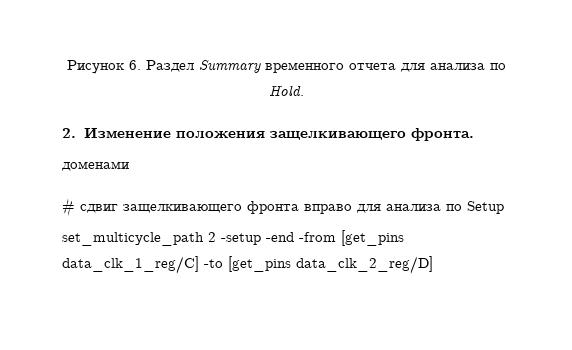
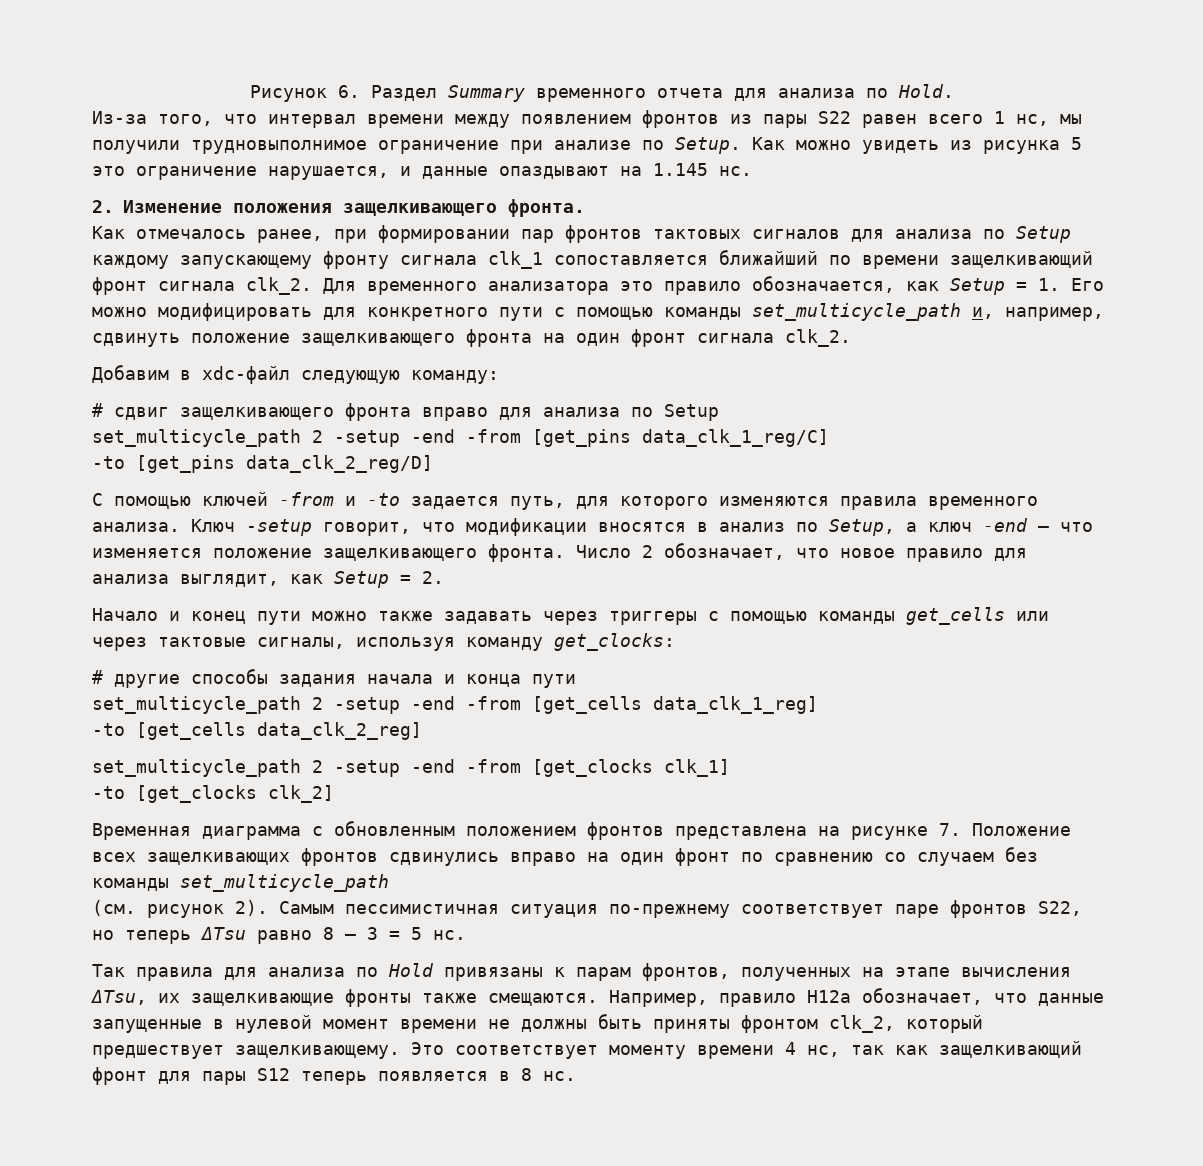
(304, 90) none -> [92,110,1082,128] [92,137,1082,154] [92,163,752,180] // Из-за того, что интервал времени между появлением фронтов из пары S22 равен всего 1 нс, мы получили трудновыполнимое ограничение при анализе по Setup. Как можно увидеть из рисунка 5 это ограничение нарушается, и данные опаздывают на 1.145 нс.
[62,161,129,171] доменами -> [92,225,1071,243] [92,250,1093,269] [92,276,1104,295] [92,303,1104,321] [92,329,851,347] [92,365,499,384] Как отмечалось ранее, при формировании пар фронтов тактовых сигналов для анализа по Setup каждому запускающему фронту сигнала clk_1 сопоставляется ближайший по времени защелкивающий фронт сигнала clk_2. Для временного анализатора это правило обозначается, как Setup = 1. Его можно модифицировать для конкретного пути с помощью команды set_multicycle_path и, например, сдвинуть положение защелкивающего фронта на один фронт сигнала clk_2. // Добавим в xdc-файл следующую команду:
(199, 265) none -> (829, 438) //
(433, 265) none -> [92,492,1038,510] [92,518,1093,536] [92,543,1027,562] [92,571,444,588] [92,607,1049,625] [92,633,675,651] [92,669,576,688] [92,696,818,714] [92,722,422,740] [92,759,730,777] [92,785,334,803] [92,821,1071,840] [92,847,1038,866] [92,874,389,892] [92,900,1082,918] [92,926,466,944] [92,963,1071,981] [91,988,1104,1007] [92,1014,983,1033] [92,1041,1082,1059] [92,1067,576,1085] // С помощью ключей -from и -to задается путь, для которого изменяются правила временного анализа. Ключ -setup говорит, что модификации вносятся в анализ по Setup, а ключ -end – что изменяется положение защелкивающего фронта. Число 2 обозначает, что новое правило для анализа выглядит, как Setup = 2. // Начало и конец пути можно также задавать через триггеры с помощью команды get_cells или через тактовые сигналы, используя команду get_clocks: // # другие способы задания начала и конца пути // set_multicycle_path 2 -setup -end -from [get_cells data_clk_1_reg] // -to [get_cells data_clk_2_reg] // set_multicycle_path 2 -setup -end -from [get_clocks clk_1] // -to [get_clocks clk_2] // Временная диаграмма с обновленным положением фронтов представлена на рисунке 7. Положение всех защелкивающих фронтов сдвинулись вправо на один фронт по сравнению со случаем без команды set_multicycle_path // (см. рисунок 2). Самым пессимистичная ситуация по-прежнему соответствует паре фронтов S22, но теперь ΔTsu равно 8 – 3 = 5 нс. // Так правила для анализа по Hold привязаны к парам фронтов, полученных на этапе вычисления ΔTsu, их защелкивающие фронты также смещаются. Например, правило H12a обозначает, что данные запущенные в нулевой момент времени не должны быть приняты фронтом clk_2, который предшествует защелкивающему. Это соответствует моменту времени 4 нс, так как защелкивающий фронт для пары S12 теперь появляется в 8 нс.

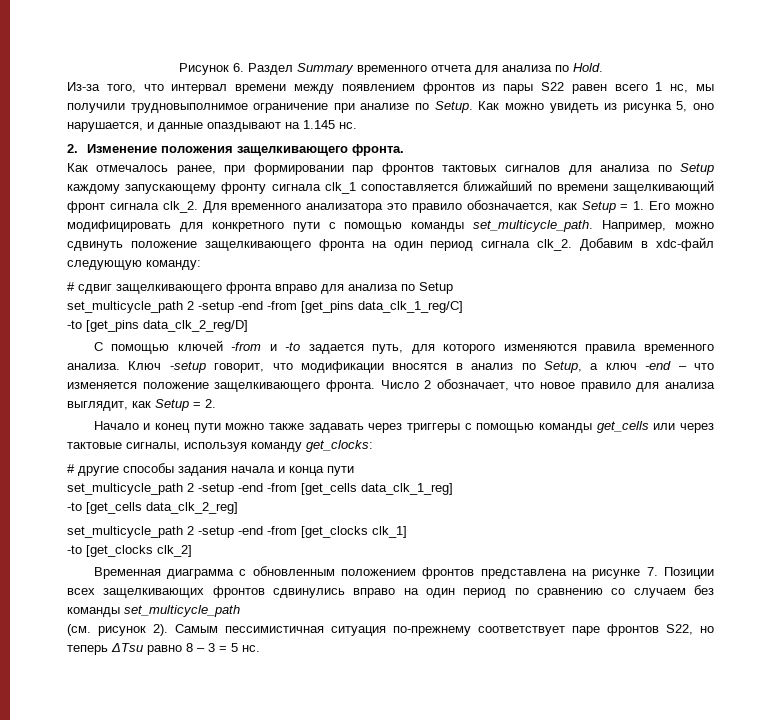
[1071,137,1082,150] [92,166,257,180] 5 это ограничение -> [676,101,715,112] 5, оно
[752,303,1104,321] set_multicycle_path и, например, -> [473,220,715,232] set_multicycle_path. Например, можно
[631,329,851,347] фронт сигнала clk_2. // -> [430,239,573,251] период сигнала clk_2.
[972,823,1071,836] Положение -> [664,567,714,579] Позиции
[675,848,730,866] фронт -> [463,588,507,598] период
[92,963,1071,981] [91,988,1104,1007] [92,1014,983,1033] [92,1041,1082,1059] [92,1067,576,1085] // Так правила для анализа по Hold привязаны к парам фронтов, полученных на этапе вычисления ΔTsu, их защелкивающие фронты также смещаются. Например, правило H12a обозначает, что данные запущенные в нулевой момент времени не должны быть приняты фронтом clk_2, который предшествует защелкивающему. Это соответствует моменту времени 4 нс, так как защелкивающий фронт для пары S12 теперь появляется в 8 нс. -> (260, 648) none

